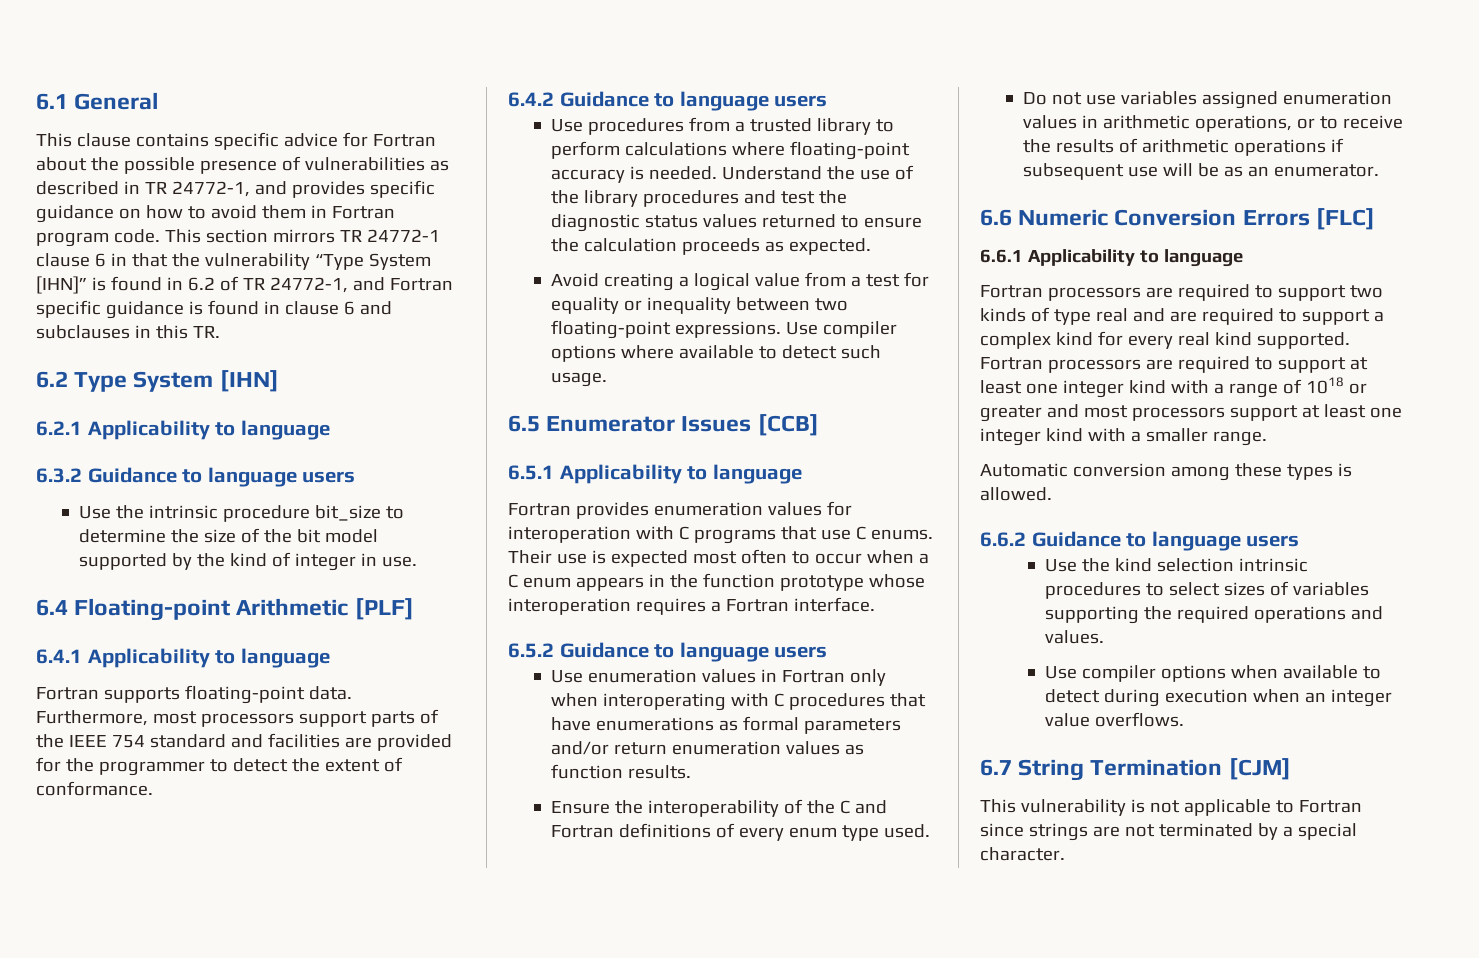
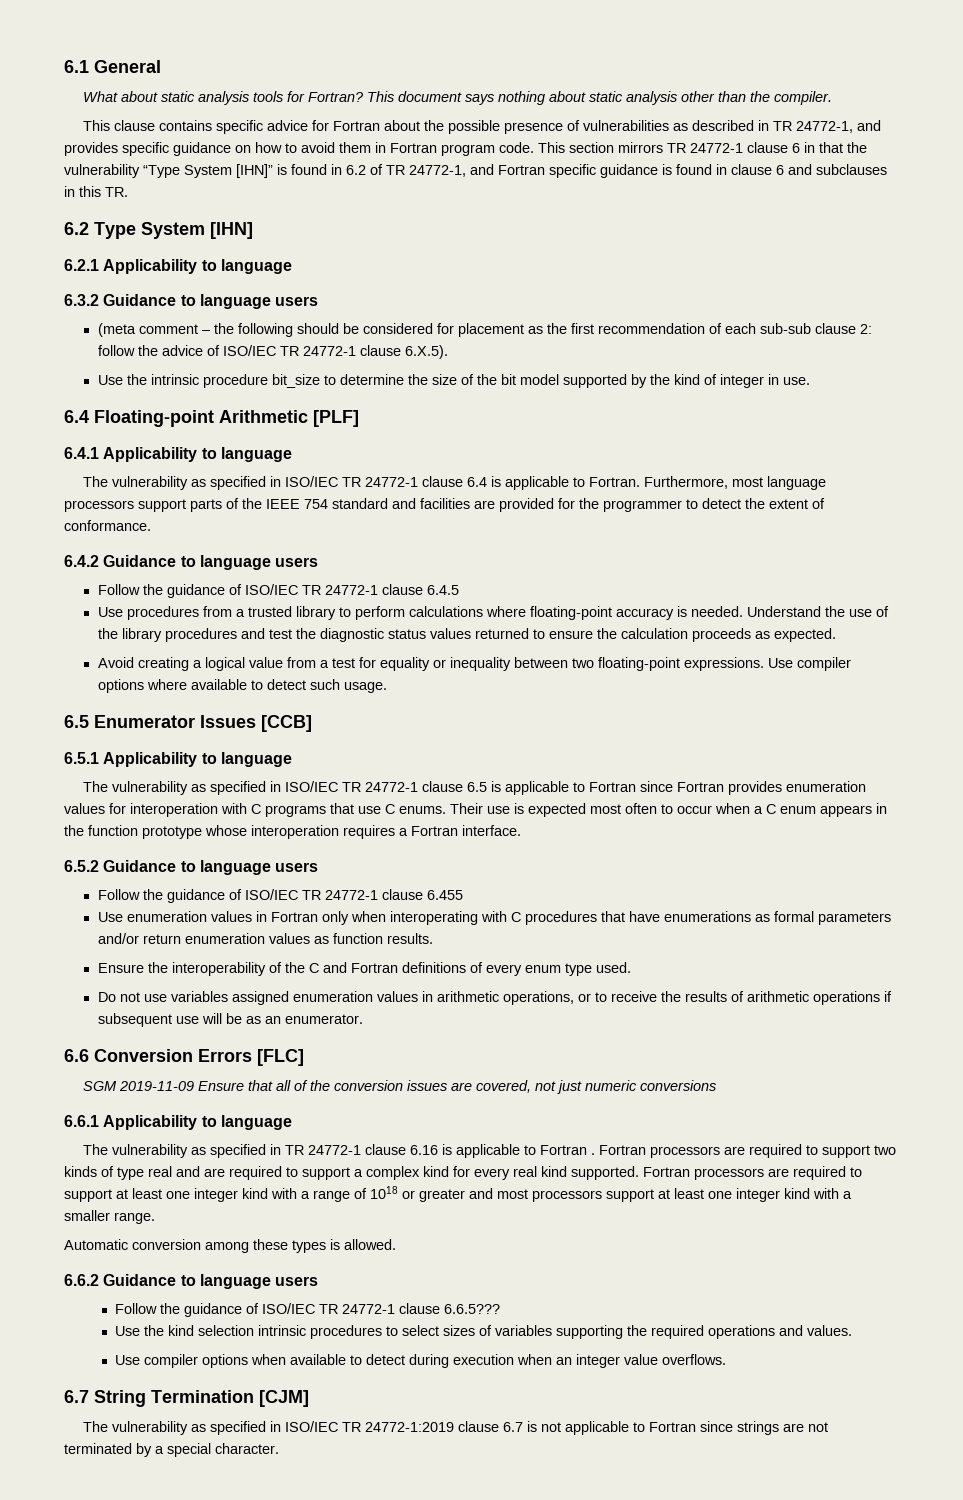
(159, 101) none -> [83,91,833,105] // What about static analysis tools for Fortran? This document says nothing about static analysis other than the compiler.
(356, 477) none -> [97,323,872,337] [97,345,448,359] // (meta comment – the following should be considered for placement as the first recommendation of each sub-sub clause 2: follow the advice of ISO/IEC TR 24772-1 clause 6.X.5).
[36,685,352,704] Fortran supports floating-point data. -> [83,476,641,490] The vulnerability as specified in ISO/IEC TR 24772-1 clause 6.4 is applicable to Fortran.
(197, 717) none -> [767,476,827,490] language
(828, 101) none -> [97,584,459,598] // Follow the guidance of ISO/IEC TR 24772-1 clause 6.4.5
(802, 474) none -> [83,781,674,795] The vulnerability as specified in ISO/IEC TR 24772-1 clause 6.5 is applicable to Fortran since
(828, 652) none -> [97,889,463,903] // Follow the guidance of ISO/IEC TR 24772-1 clause 6.455
[1018,209,1109,226] Numeric -> (89, 1055) none
[980,249,1243,267] 6.6.1 Applicability to language // -> [83,1080,717,1094] [64,1115,292,1130] [83,1144,596,1158] SGM 2019-11-09 Ensure that all of the conversion issues are covered, not just numeric conversions // 6.6.1 Applicability to language // The vulnerability as specified in TR 24772-1 clause 6.16 is applicable to Fortran .
(1300, 541) none -> [115,1303,501,1317] // Follow the guidance of ISO/IEC TR 24772-1 clause 6.6.5???
[980,799,1126,816] This vulnerability -> [83,1421,524,1435] The vulnerability as specified in ISO/IEC TR 24772-1:2019 clause 6.7

